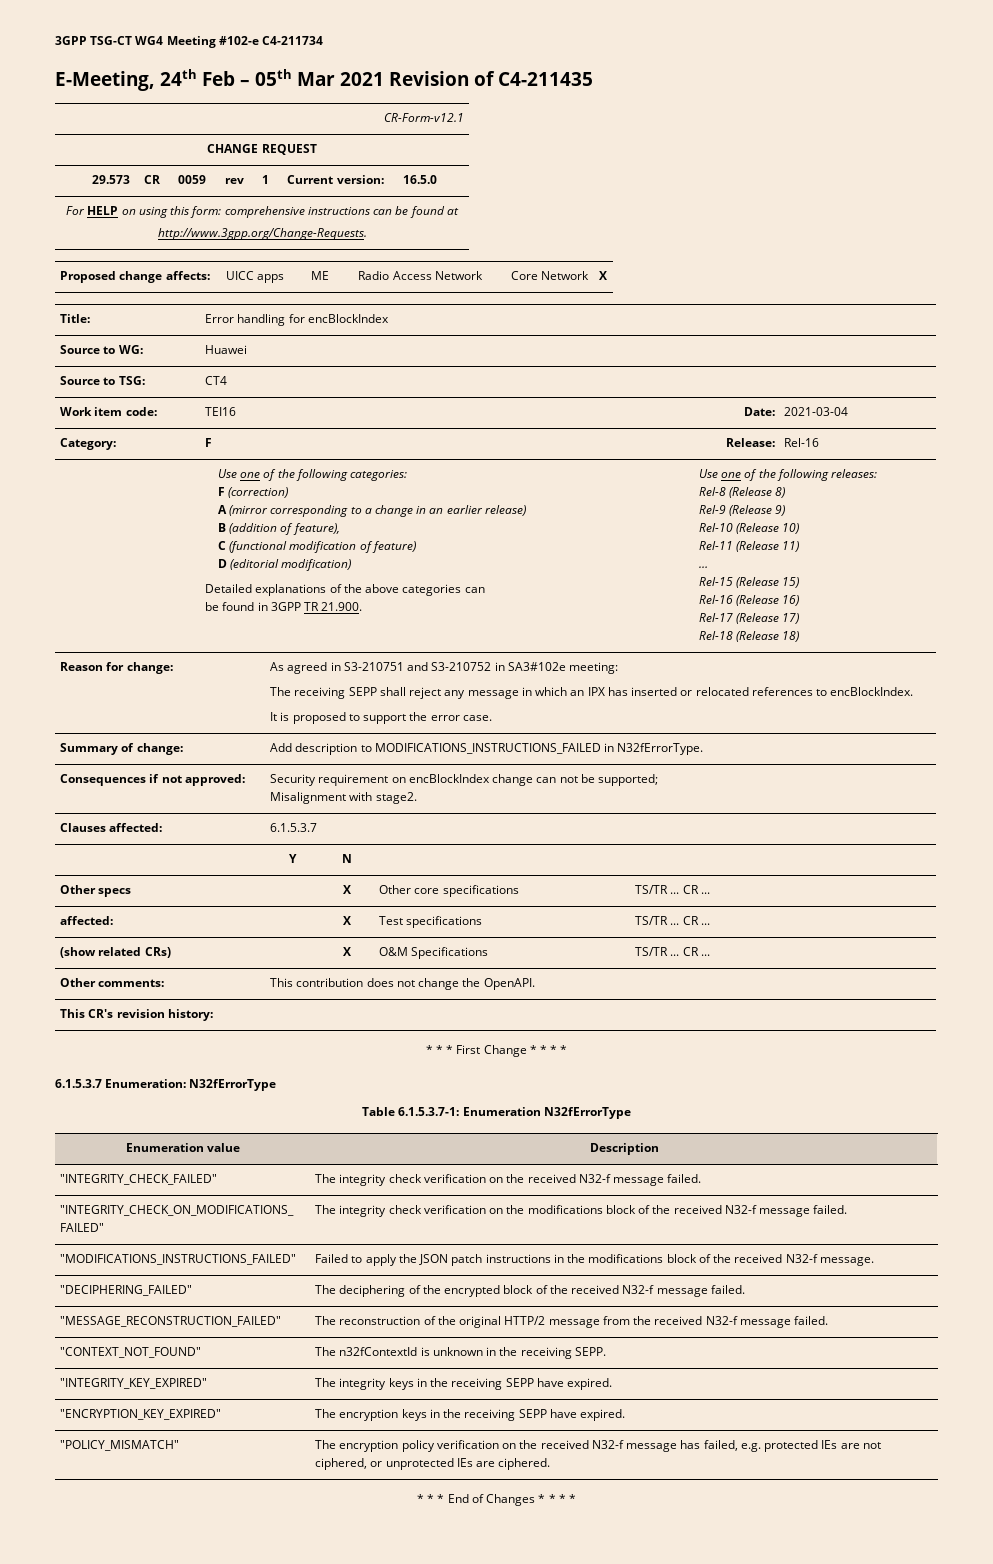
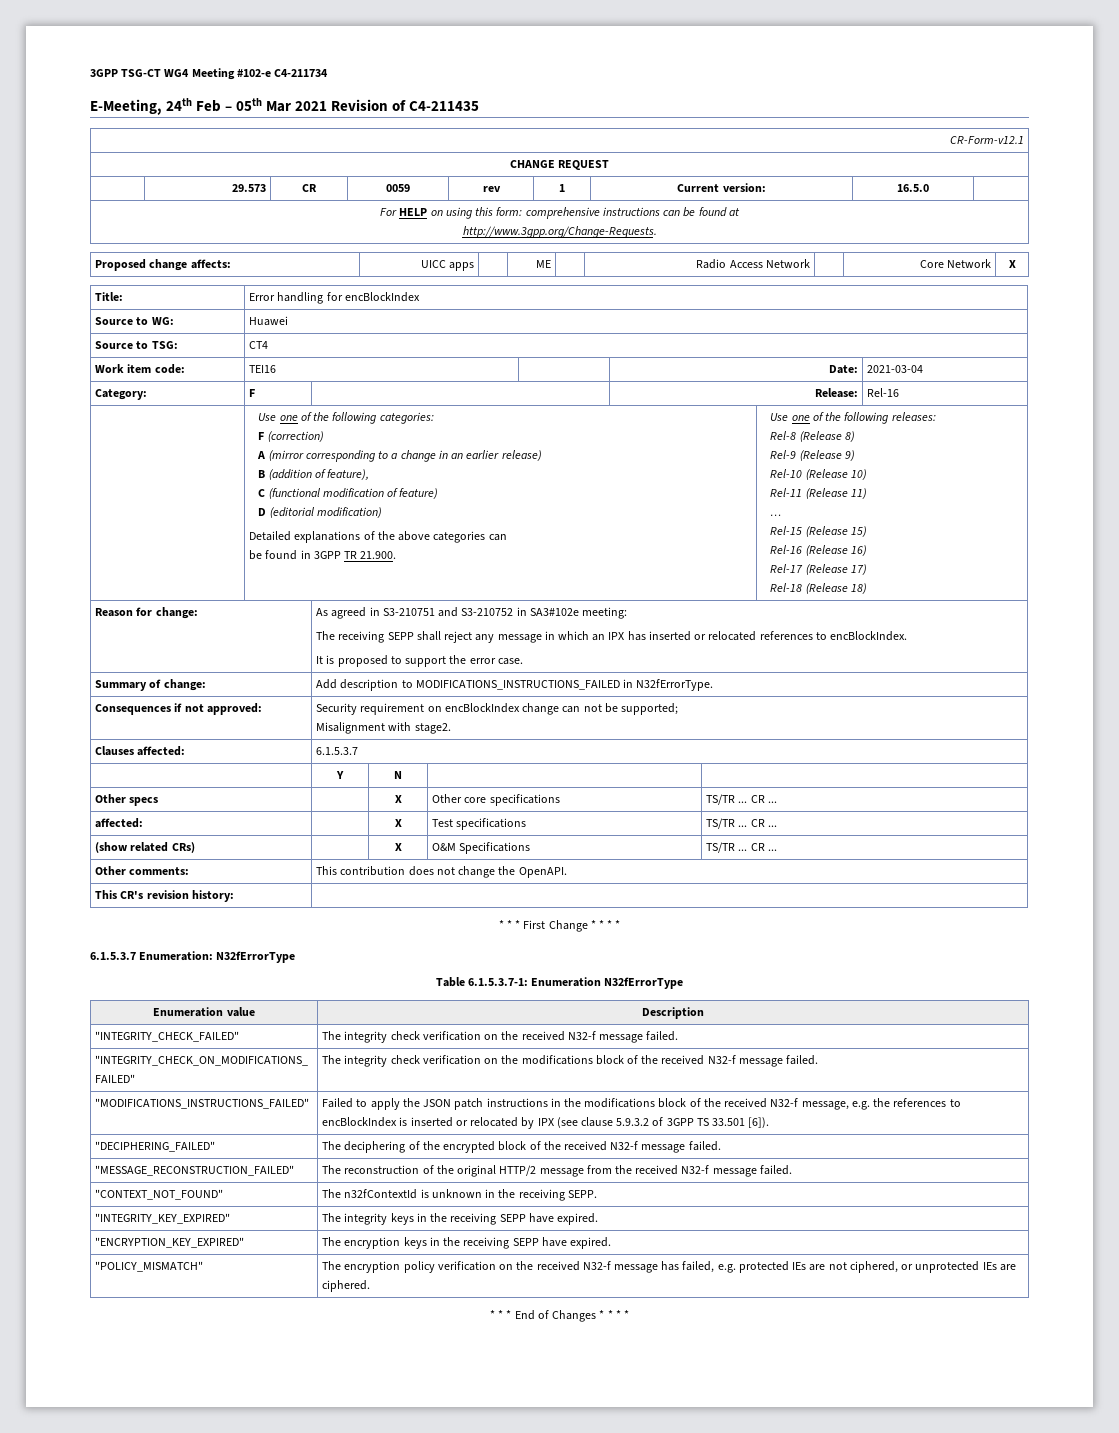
[819,1257,874,1266] message. -> [801,1098,961,1110] [322,1117,770,1129] message, e.g. the references to encBlockIndex is inserted or relocated by IPX (see clause 5.9.3.2 of 3GPP TS 33.501 [6]).

